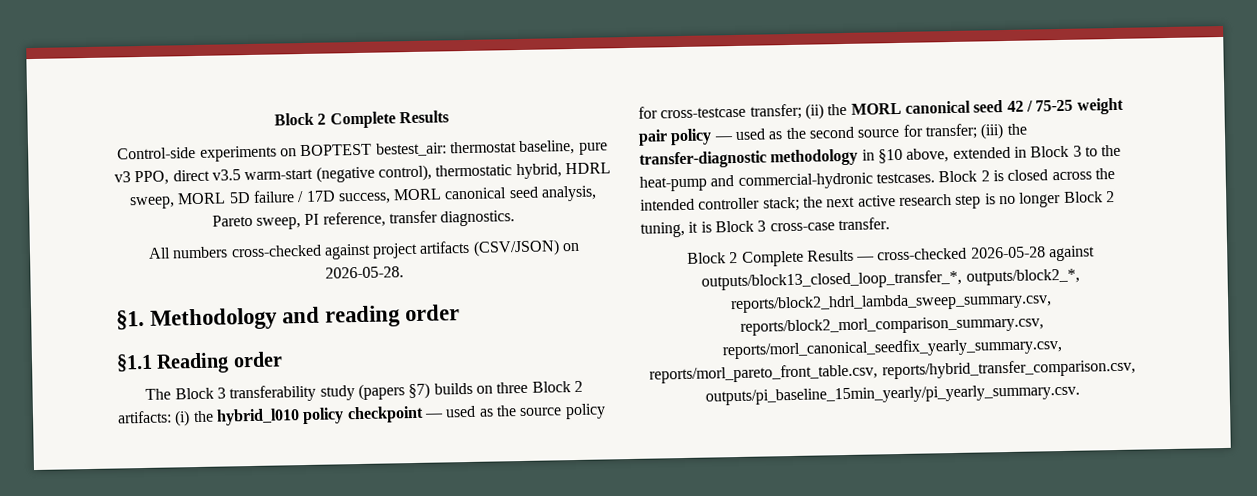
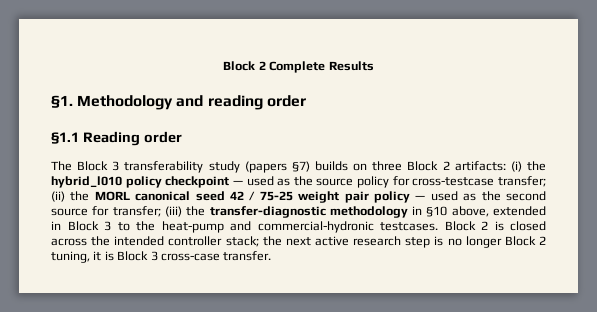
[274,110,449,129] [117,139,608,162] [114,162,611,186] [128,185,598,210] [211,210,516,230] [147,239,581,260] [325,266,404,279] Block 2 Complete Results // Control-side experiments on BOPTEST bestest_air: thermostat baseline, pure v3 PPO, direct v3.5 warm-start (negative control), thermostatic hybrid, HDRL sweep, MORL 5D failure / 17D success, MORL canonical seed analysis, Pareto sweep, PI reference, transfer diagnostics. // All numbers cross-checked against project artifacts (CSV/JSON) on 2026-05-28. -> [223,61,374,73] Block 2 Complete Results
[686,245,1096,267] [701,268,1080,291] [730,292,1052,314] [739,315,1044,336] [721,337,1063,360] [649,358,1136,384] [705,383,1080,406] // Block 2 Complete Results — cross-checked 2026-05-28 against outputs/block13_closed_loop_transfer_*, outputs/block2_*, reports/block2_hdrl_lambda_sweep_summary.csv, reports/block2_morl_comparison_summary.csv, reports/morl_canonical_seedfix_yearly_summary.csv, reports/morl_pareto_front_table.csv, reports/hybrid_transfer_comparison.csv, outputs/pi_baseline_15min_yearly/pi_yearly_summary.csv. -> (272, 256) none

